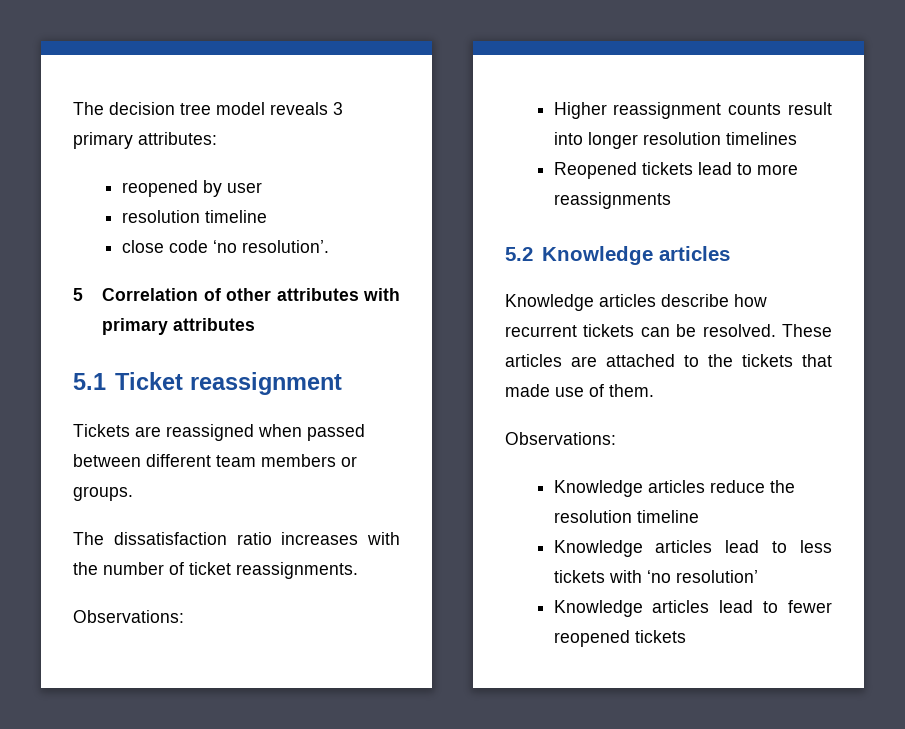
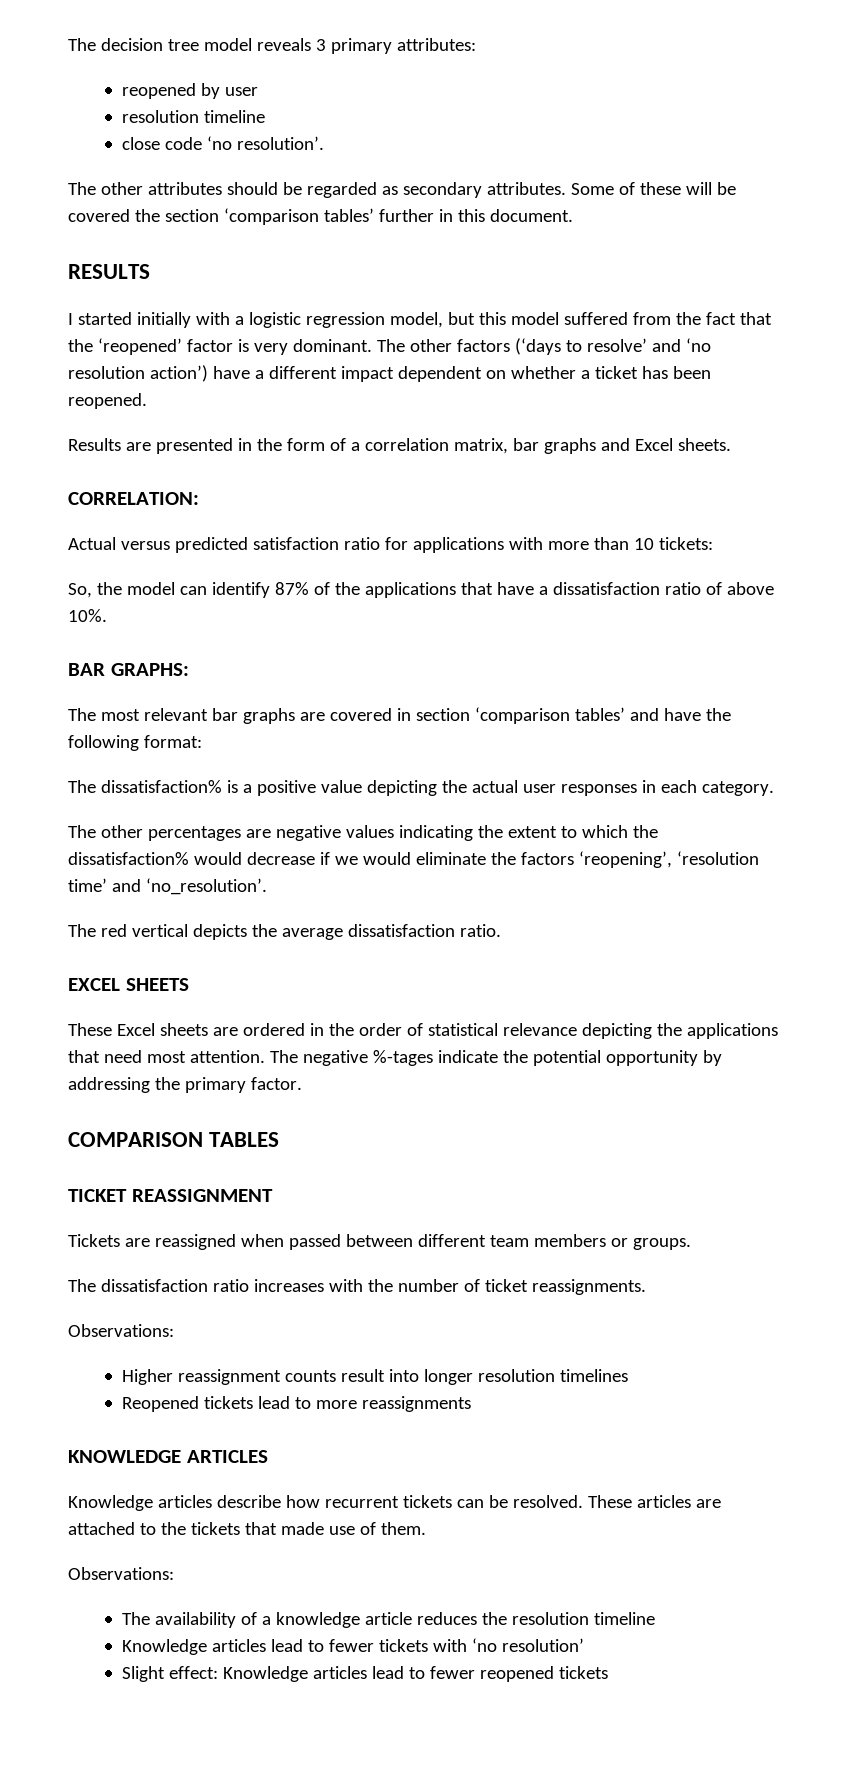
[73,288,400,301] [102,318,256,335] [73,372,342,395] 5 Correlation of other attributes with primary attributes // 5.1 Ticket reassignment -> [68,182,736,198] [68,208,573,225] [68,264,150,279] [68,312,772,328] [68,338,711,355] [68,365,711,382] [68,393,147,409] [68,438,731,454] [68,492,199,505] [68,537,713,553] [68,582,774,598] [68,609,107,622] [68,663,189,676] [68,707,731,724] [68,735,202,751] [68,780,774,796] [68,825,658,841] [68,851,759,868] [68,878,267,895] [68,924,501,940] [68,978,189,991] [68,1023,778,1039] [68,1050,722,1066] [68,1077,302,1093] [68,1132,280,1147] [68,1189,273,1202] The other attributes should be regarded as secondary attributes. Some of these will be covered the section ‘comparison tables’ further in this document. // RESULTS // I started initially with a logistic regression model, but this model suffered from the fact that the ‘reopened’ factor is very dominant. The other factors (‘days to resolve’ and ‘no resolution action’) have a different impact dependent on whether a ticket has been reopened. // Results are presented in the form of a correlation matrix, bar graphs and Excel sheets. // CORRELATION: // Actual versus predicted satisfaction ratio for applications with more than 10 tickets: // So, the model can identify 87% of the applications that have a dissatisfaction ratio of above 10%. // BAR GRAPHS: // The most relevant bar graphs are covered in section ‘comparison tables’ and have the following format: // The dissatisfaction% is a positive value depicting the actual user responses in each category. // The other percentages are negative values indicating the extent to which the dissatisfaction% would decrease if we would eliminate the factors ‘reopening’, ‘resolution time’ and ‘no_resolution’. // The red vertical depicts the average dissatisfaction ratio. // EXCEL SHEETS // These Excel sheets are ordered in the order of statistical relevance depicting the applications that need most attention. The negative %-tages indicate the potential opportunity by addressing the primary factor. // COMPARISON TABLES // TICKET REASSIGNMENT
[505,246,730,265] 5.2 Knowledge articles -> [68,1450,268,1463] KNOWLEDGE ARTICLES
[553,480,765,497] Knowledge articles reduce -> [122,1612,478,1628] The availability of a knowledge article reduces
[800,540,832,553] less -> [329,1639,375,1652] fewer
(758, 576) none -> [122,1666,219,1682] Slight effect:

